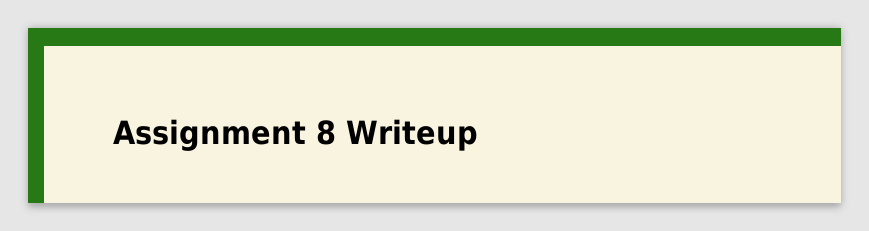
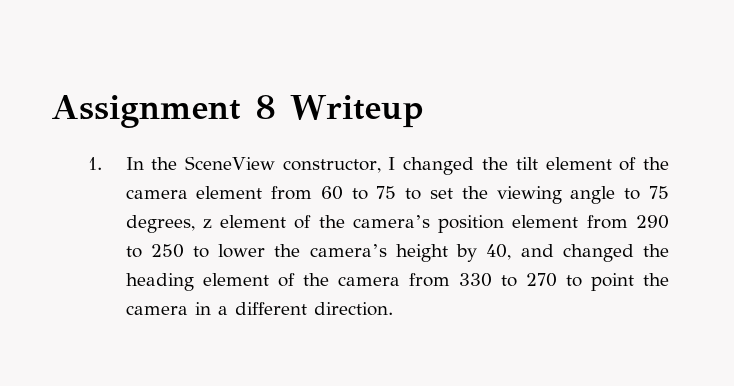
(478, 135) none -> [88,156,669,175] [125,186,669,204] [125,215,669,233] [125,244,669,262] [125,273,670,291] [125,302,393,316] // 1. In the SceneView constructor, I changed the tilt element of the camera element from 60 to 75 to set the viewing angle to 75 degrees, z element of the camera’s position element from 290 to 250 to lower the camera’s height by 40, and changed the heading element of the camera from 330 to 270 to point the camera in a different direction.

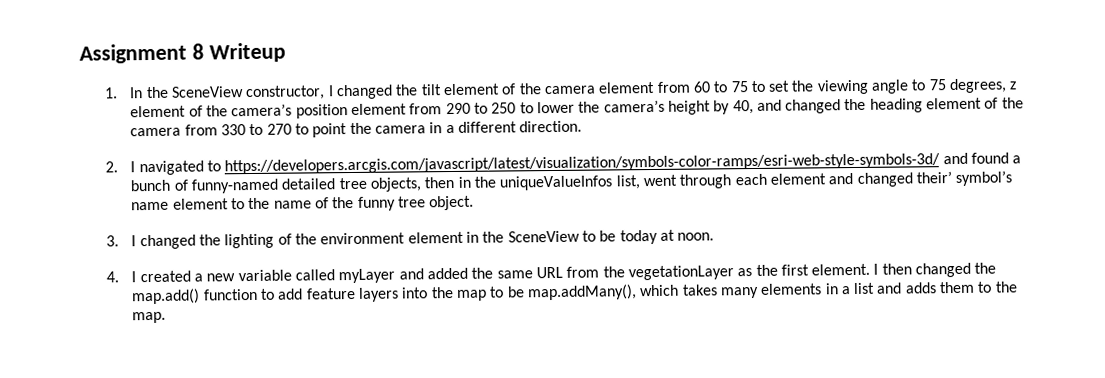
(393, 309) none -> [105,152,1022,176] [130,170,1013,194] [131,195,475,211] [106,229,715,250] [106,262,997,284] [131,281,1018,305] [132,311,167,324] // 2. I navigated to https://developers.arcgis.com/javascript/latest/visualization/symbols-color-ramps/esri-web-style-symbols-3d/ and found a bunch of funny-named detailed tree objects, then in the uniqueValueInfos list, went through each element and changed their’ symbol’s name element to the name of the funny tree object. // 3. I changed the lighting of the environment element in the SceneView to be today at noon. // 4. I created a new variable called myLayer and added the same URL from the vegetationLayer as the first element. I then changed the map.add() function to add feature layers into the map to be map.addMany(), which takes many elements in a list and adds them to the map.

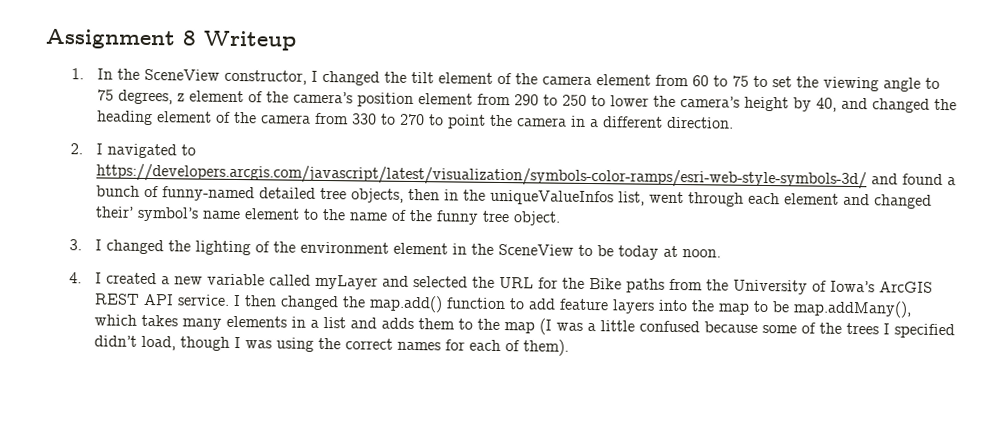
[426,263,871,281] added the same URL from the vegetationLayer as the first element. -> [413,276,934,295] [94,293,231,306] selected the URL for the Bike paths from the University of Iowa’s ArcGIS REST API service.
[132,311,167,324] map. -> [504,318,956,339] [94,335,570,356] map (I was a little confused because some of the trees I specified didn’t load, though I was using the correct names for each of them).

